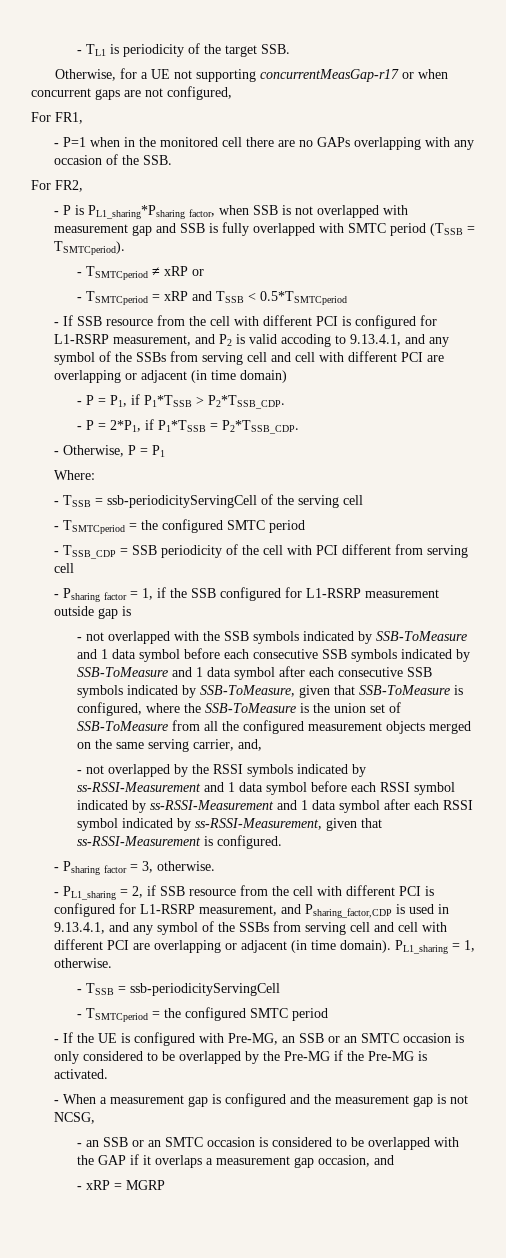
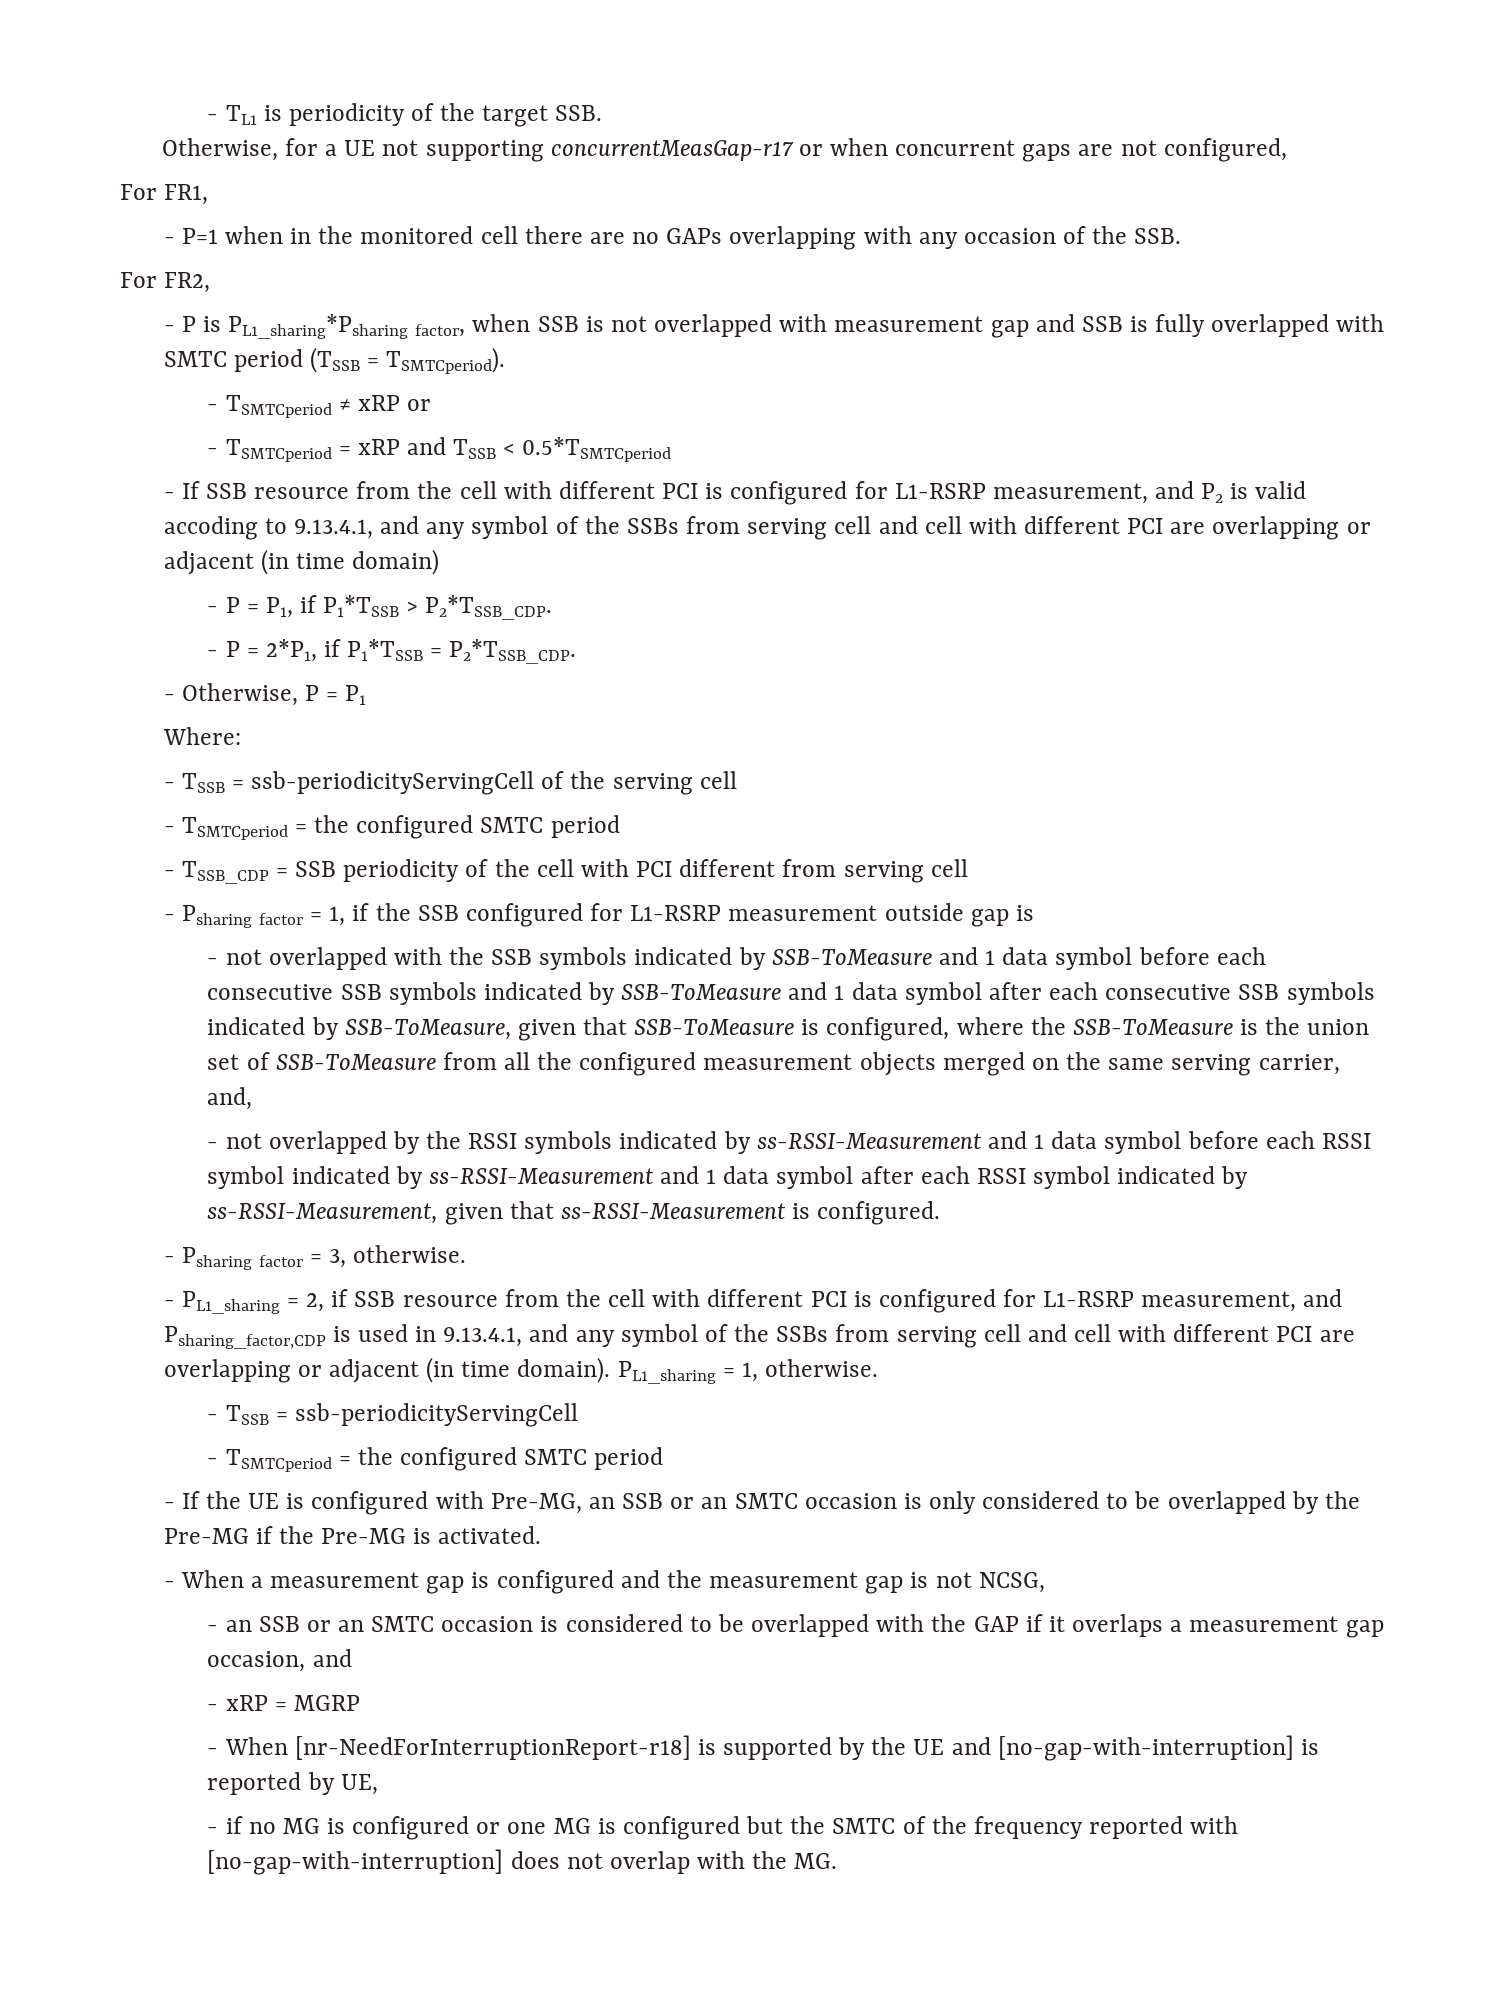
(165, 1185) none -> [207,1735,1319,1761] [207,1772,378,1795] [207,1816,1239,1840] [207,1849,838,1875] // - When [nr-NeedForInterruptionReport-r18] is supported by the UE and [no-gap-with-interruption] is reported by UE, // - if no MG is configured or one MG is configured but the SMTC of the frequency reported with [no-gap-with-interruption] does not overlap with the MG.

